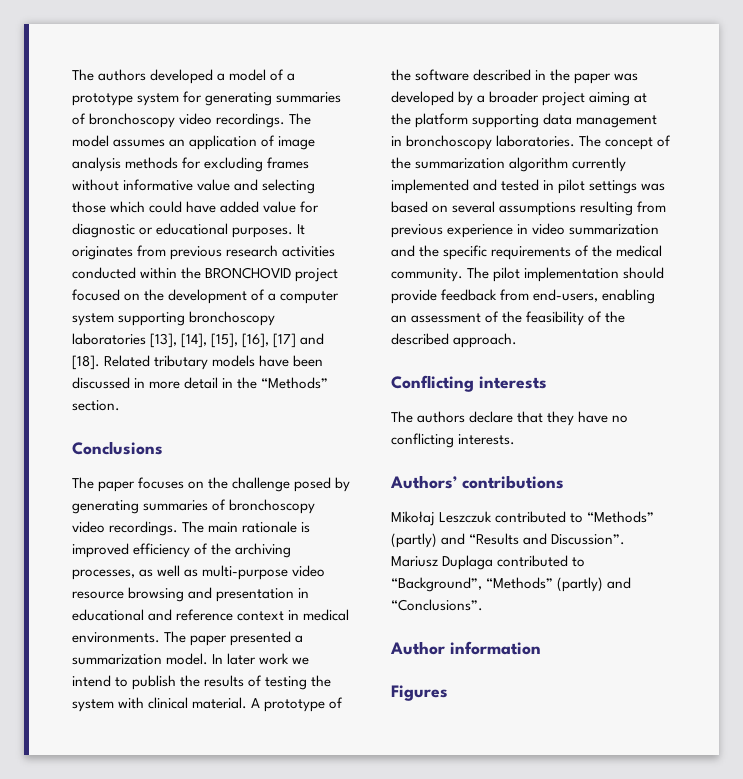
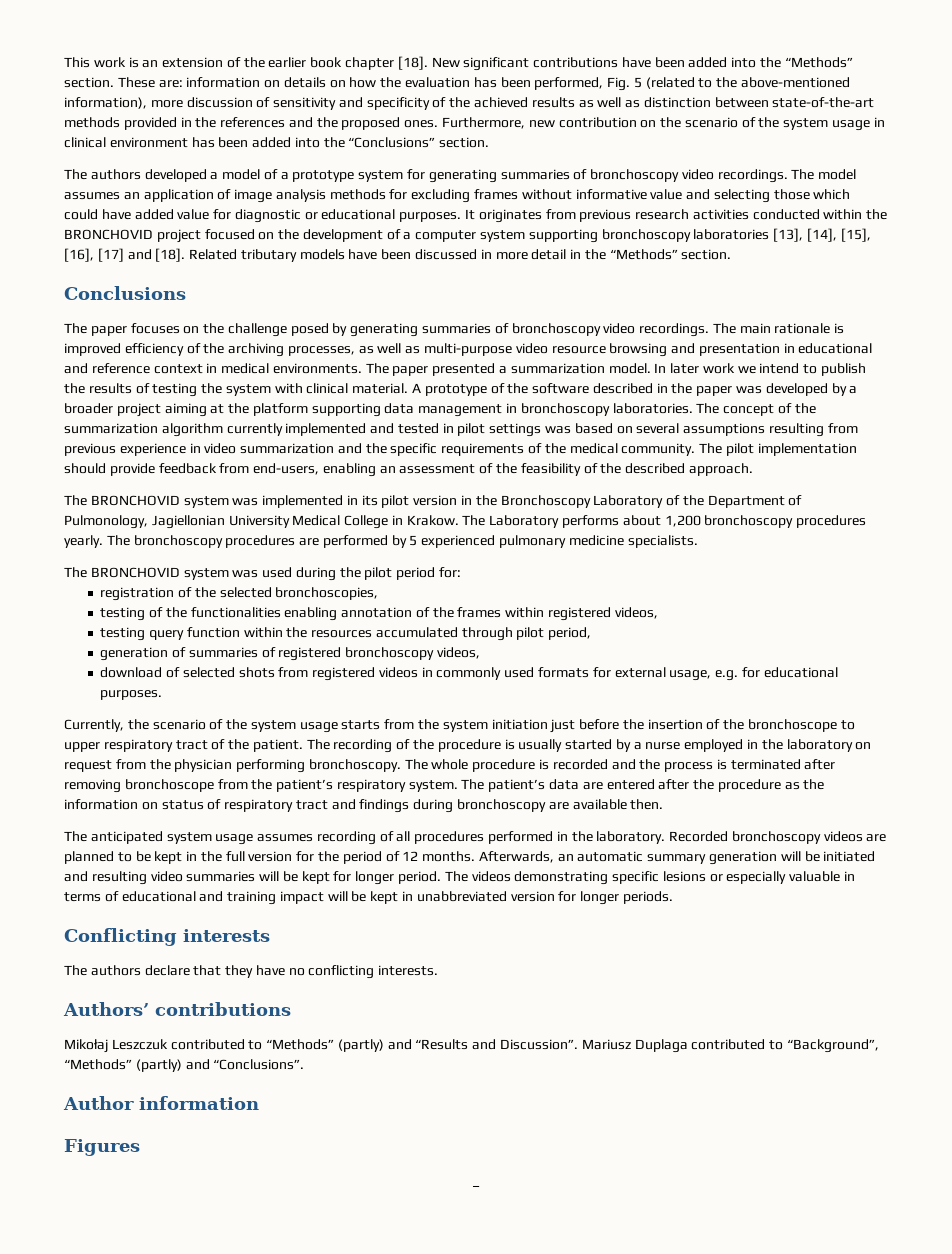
(72, 75) none -> [64,56,853,71] [64,77,851,91] [64,97,875,110] [64,117,885,131] [64,137,490,148] This work is an extension of the earlier book chapter [18]. New significant contributions have been added into the “Methods” section. These are: information on details on how the evaluation has been performed, Fig. 5 (related to the above-mentioned information), more discussion of sensitivity and specificity of the achieved results as well as distinction between state-of-the-art methods provided in the references and the proposed ones. Furthermore, new contribution on the scenario of the system usage in clinical environment has been added into the “Conclusions” section. //
(518, 340) none -> [64,495,803,508] [64,515,867,529] [64,535,698,548] [64,567,462,581] [100,587,379,601] [100,607,658,621] [100,627,592,641] [100,647,480,661] [100,667,838,681] [100,690,163,700] [64,719,855,733] [64,739,872,753] [64,759,836,773] [64,779,825,793] [64,799,664,813] [64,831,887,845] [64,851,876,865] [64,871,856,885] [64,891,673,905] // The BRONCHOVID system was implemented in its pilot version in the Bronchoscopy Laboratory of the Department of Pulmonology, Jagiellonian University Medical College in Krakow. The Laboratory performs about 1,200 bronchoscopy procedures yearly. The bronchoscopy procedures are performed by 5 experienced pulmonary medicine specialists. // The BRONCHOVID system was used during the pilot period for: // registration of the selected bronchoscopies, // testing of the functionalities enabling annotation of the frames within registered videos, // testing query function within the resources accumulated through pilot period, // generation of summaries of registered bronchoscopy videos, // download of selected shots from registered videos in commonly used formats for external usage, e.g. for educational purposes. // Currently, the scenario of the system usage starts from the system initiation just before the insertion of the bronchoscope to upper respiratory tract of the patient. The recording of the procedure is usually started by a nurse employed in the laboratory on request from the physician performing bronchoscopy. The whole procedure is recorded and the process is terminated after removing bronchoscope from the patient’s respiratory system. The patient’s data are entered after the procedure as the information on status of respiratory tract and findings during bronchoscopy are available then. // The anticipated system usage assumes recording of all procedures performed in the laboratory. Recorded bronchoscopy videos are planned to be kept in the full version for the period of 12 months. Afterwards, an automatic summary generation will be initiated and resulting video summaries will be kept for longer period. The videos demonstrating specific lesions or especially valuable in terms of educational and training impact will be kept in unabbreviated version for longer periods.
(448, 693) none -> [472,1185,480,1187] // _

